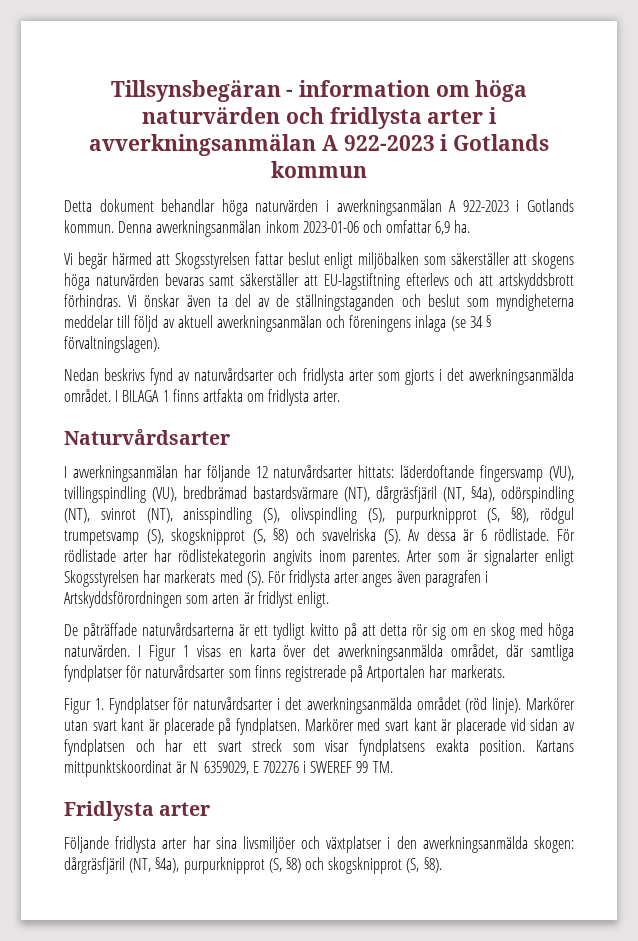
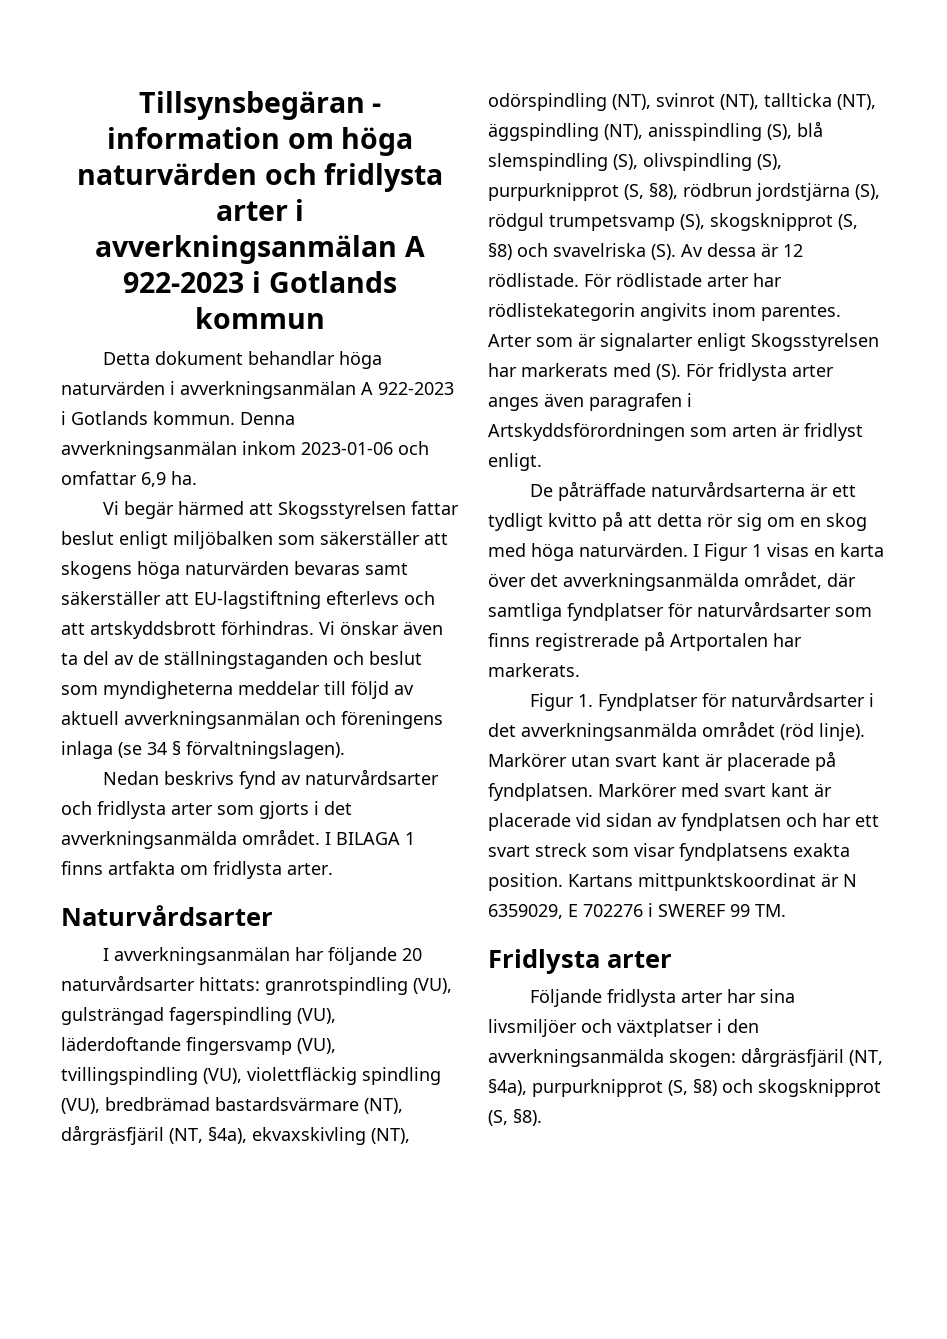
[255,466,268,478] 12 -> [401,948,422,961] 20
(395, 471) none -> [265,977,452,995] [61,1007,336,1025] granrotspindling (VU), gulsträngad fagerspindling (VU),
(178, 494) none -> [247,1067,441,1085] [61,1098,100,1114] violettfläckig spindling (VU),
(495, 494) none -> [252,1127,410,1145] ekvaxskivling (NT),
[183,507,253,524] anisspindling -> [764,93,876,110] [488,121,823,141] [488,153,608,171] tallticka (NT), äggspindling (NT), anisspindling (S), blå slemspindling
(530, 515) none -> [683,183,880,201] rödbrun jordstjärna (S),
[480,529,487,541] 6 -> [783,244,803,257] 12

